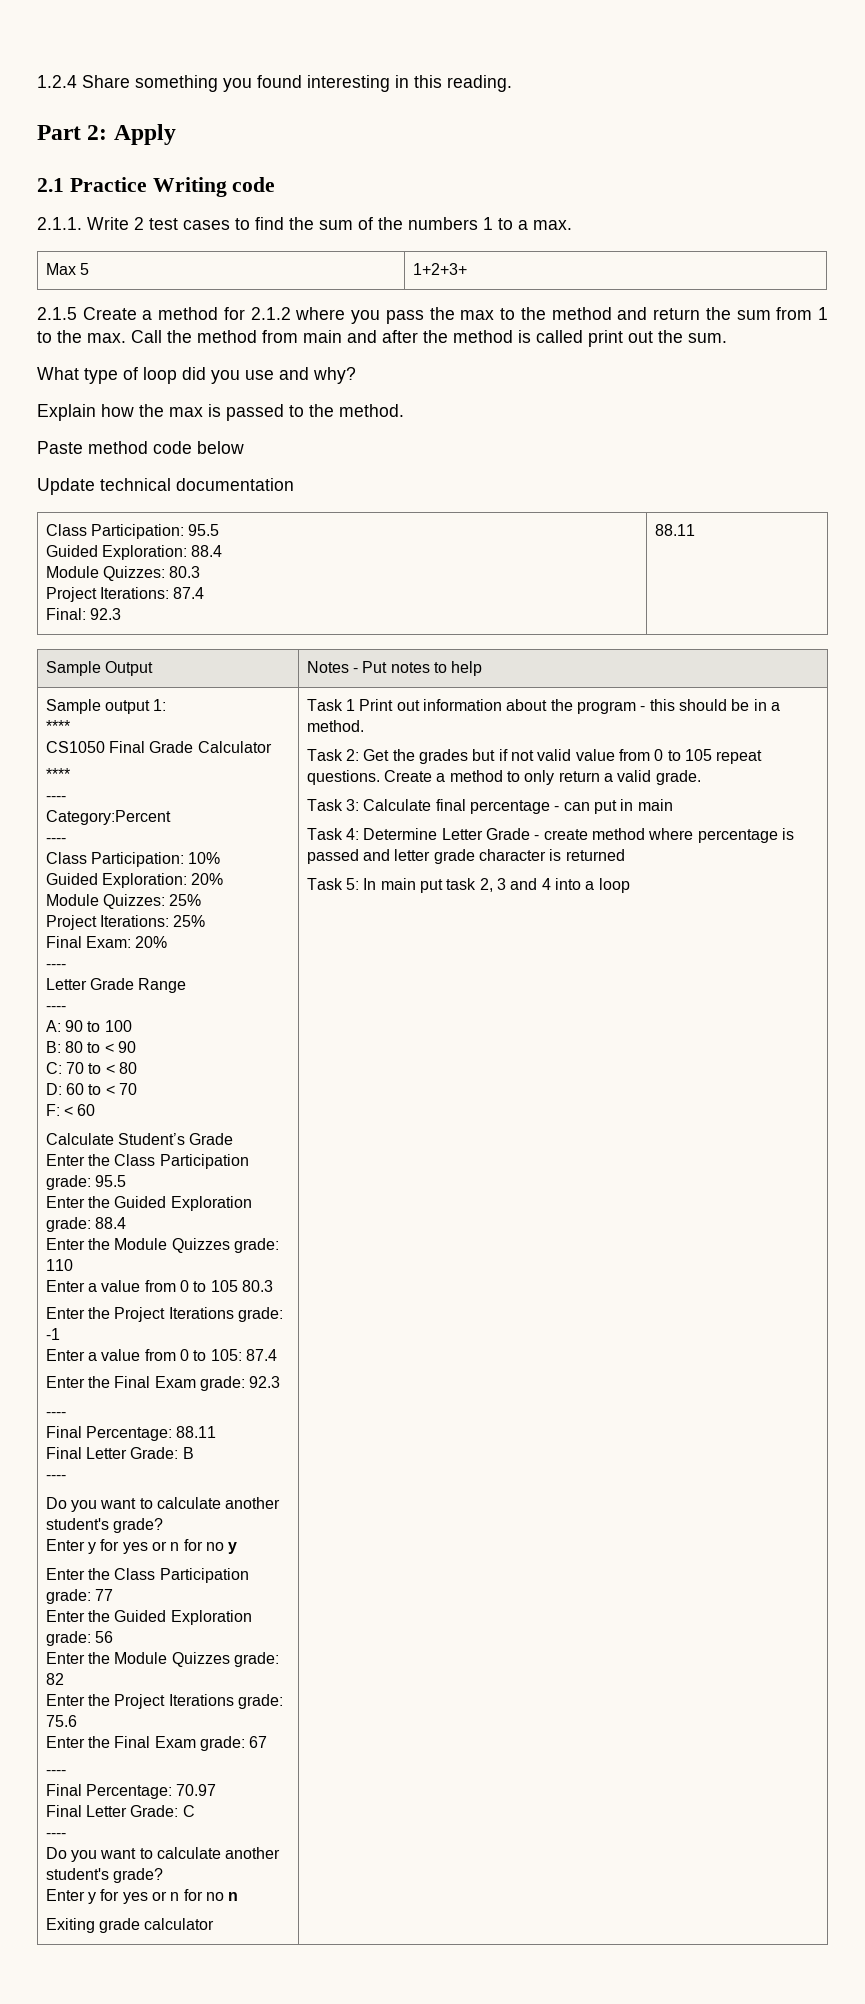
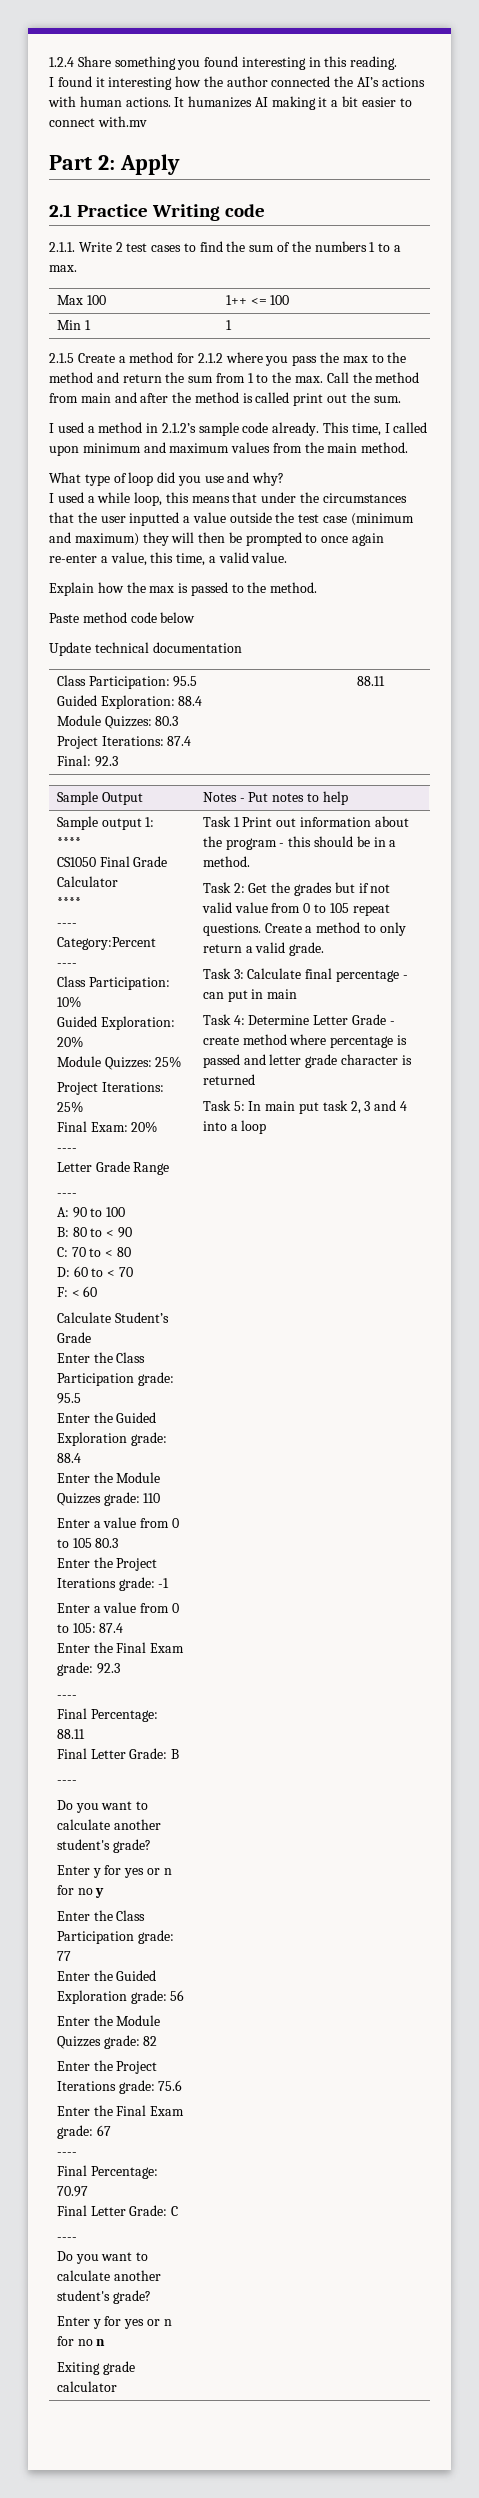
(512, 83) none -> [49,76,425,90] [48,96,412,110] [49,116,147,127] // I found it interesting how the author connected the AI’s actions with human actions. It humanizes AI making it a bit easier to connect with.mv
[80,263,90,275] [412,263,467,275] 5 | 1+2+3+ -> [86,295,106,305] [225,295,290,305] [56,320,91,330] [225,320,232,330] 100 | 1++ <= 100 // Min 1 | 1
(727, 338) none -> [49,422,428,436] [49,442,409,456] // I used a method in 2.1.2’s sample code already. This time, I called upon minimum and maximum values from the main method.
(356, 375) none -> [49,492,407,506] [49,512,414,526] [49,532,385,546] [49,552,288,566] // I used a while loop, this means that under the circumstances that the user inputted a value outside the test case (minimum and maximum) they will then be prompted to once again re-enter a value, this time, a valid value.

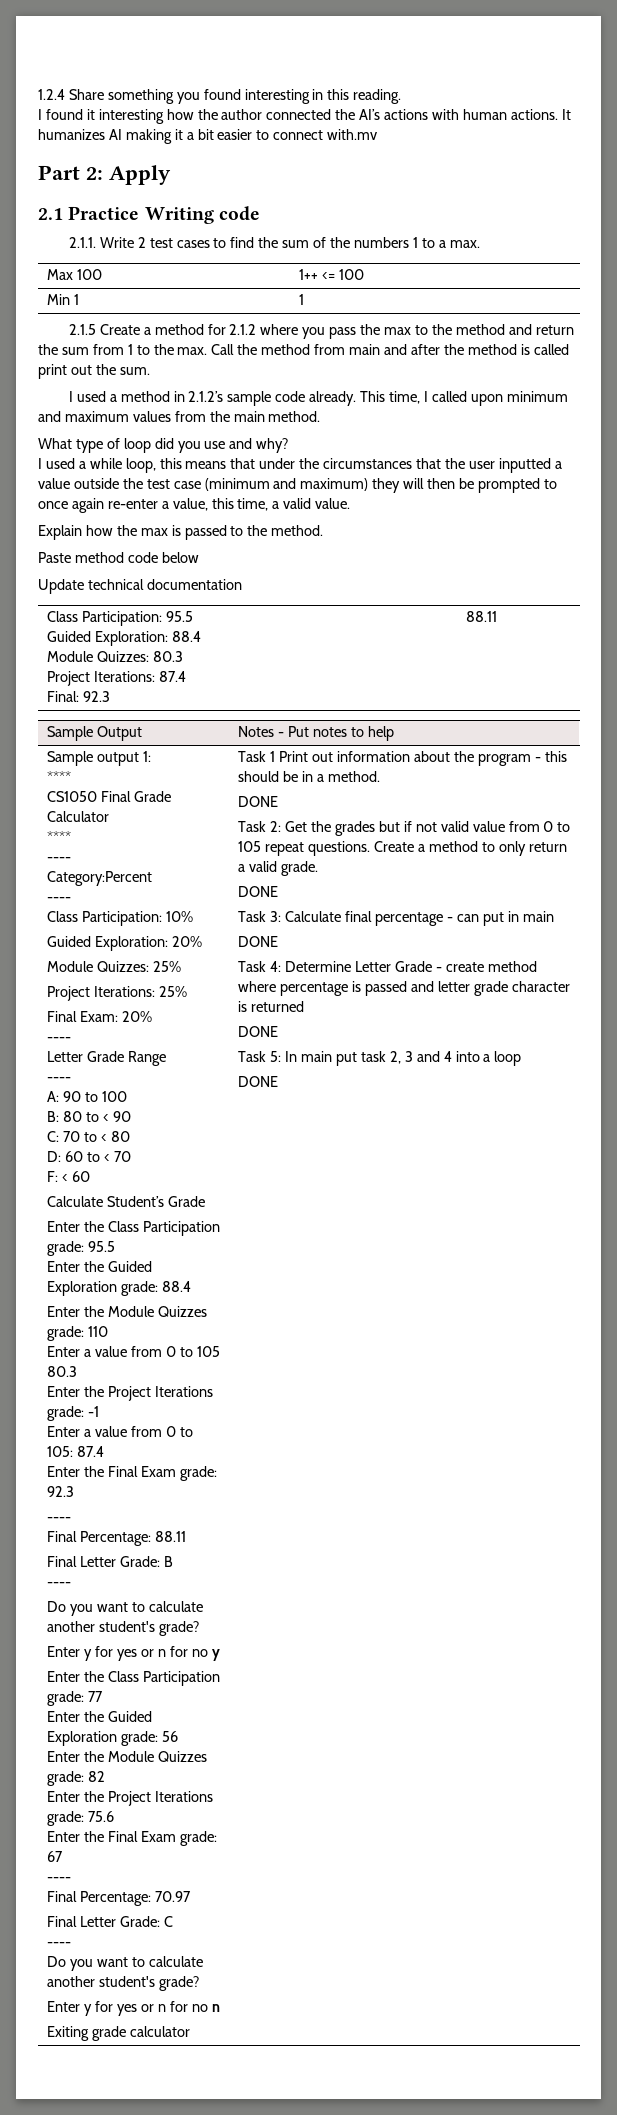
(250, 861) none -> [238,796,279,807] // DONE
(325, 949) none -> [238,886,279,897] // DONE
(298, 994) none -> [238,936,279,947] // DONE
(255, 1079) none -> [238,1026,279,1037] // DONE
(267, 1127) none -> [238,1076,279,1087] // DONE

